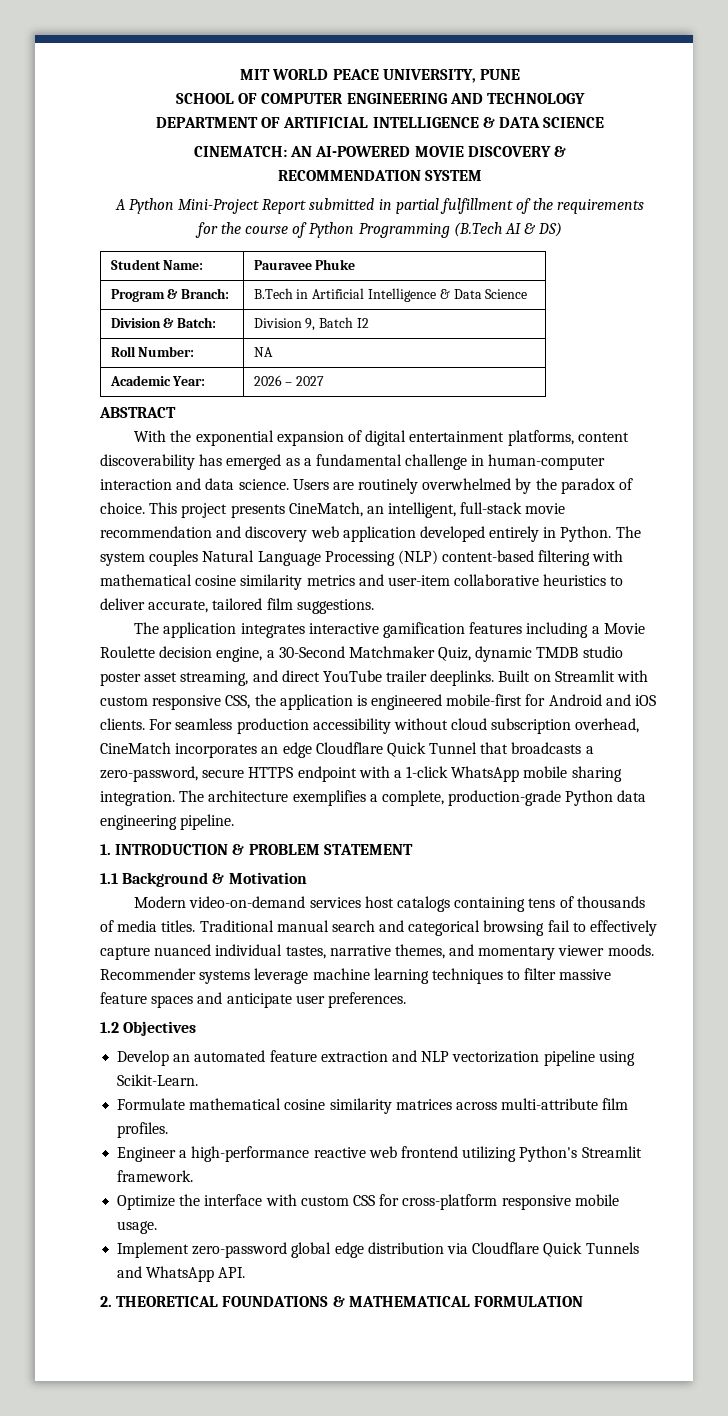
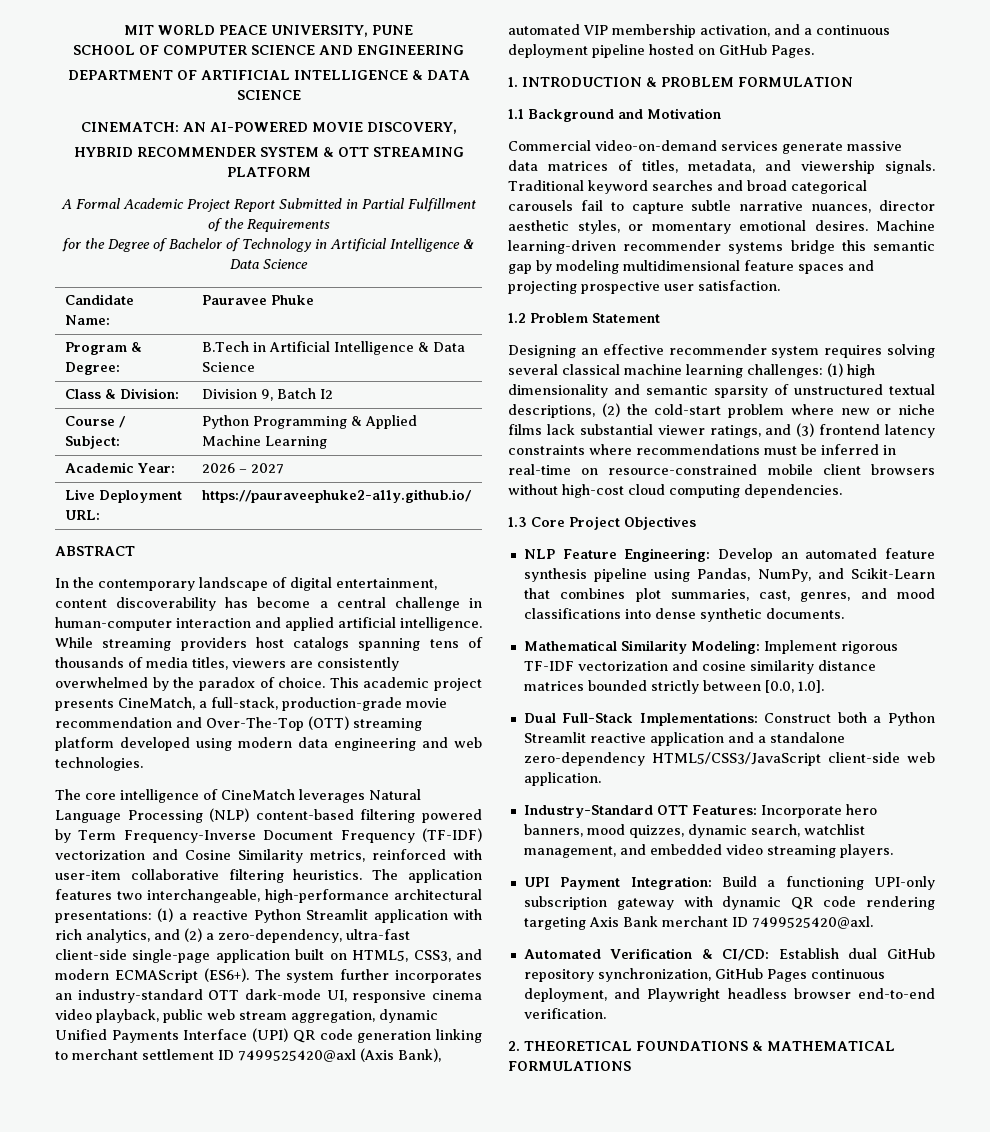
(344, 98) none -> [251,45,353,55] SCIENCE AND
[449,93,585,104] AND TECHNOLOGY -> (464, 50) none
[467,146,566,157] [277,170,483,181] [114,198,513,214] DISCOVERY & // RECOMMENDATION SYSTEM // A Python Mini-Project Report submitted in partial fulfillment -> [366,122,457,134] [73,147,464,157] [226,167,311,177] [60,198,476,212] DISCOVERY, // HYBRID RECOMMENDER SYSTEM & OTT STREAMING PLATFORM // A Formal Academic Project Report Submitted in Partial Fulfillment
[557,199,645,214] requirements -> [246,219,330,232] Requirements
[245,222,563,238] [110,259,161,270] course of Python Programming (B.Tech AI & DS) // Student -> [108,238,474,252] [230,259,308,269] [65,294,135,305] Degree of Bachelor of Technology in Artificial Intelligence & Data Science // Candidate
[181,288,230,299] Branch: -> [65,362,121,375] Degree:
[110,317,217,328] Division & Batch: -> [65,388,180,399] Class & Division:
[110,346,195,357] [253,347,273,357] Roll Number: | NA -> [65,416,127,428] [65,435,121,449] [202,415,418,429] [202,435,328,449] Course / Subject: | Python Programming & Applied Machine Learning
[99,407,176,418] [134,430,629,446] [100,454,402,470] // ABSTRACT // With the exponential expansion of digital entertainment platforms, content discoverability has emerged as a fundamental -> [65,489,183,503] [65,510,101,520] [202,489,473,503] [55,546,135,556] [55,577,437,591] [55,597,386,611] // Live Deployment URL: | https://pauraveephuke2-a11y.github.io/ // ABSTRACT // In the contemporary landscape of digital entertainment, content discoverability has become a central
[205,478,419,494] data science. Users are routinely -> [285,617,482,631] [55,637,483,651] [55,657,399,671] applied artificial intelligence. While streaming providers host catalogs spanning tens of thousands of media titles, viewers are consistently
(178, 508) none -> [363,677,430,688] academic
[366,502,566,518] [100,526,641,542] [100,550,199,566] an intelligent, full-stack movie recommendation and discovery web application developed entirely in Python. The system couples -> [199,697,447,711] [55,716,422,731] [55,737,482,751] [55,757,143,771] [55,789,365,803] a full-stack, production-grade movie recommendation and Over-The-Top (OTT) streaming platform developed using modern data engineering and web technologies. // The core intelligence of CineMatch leverages
[592,550,624,562] [100,574,624,590] [100,598,374,614] [134,622,645,638] [100,646,623,662] [100,670,649,686] [100,694,657,710] [100,718,640,734] [100,742,594,758] [100,766,622,782] [100,790,647,806] [100,814,235,830] with mathematical cosine similarity metrics and user-item collaborative heuristics to deliver accurate, tailored film suggestions. // The application integrates interactive gamification features including a Movie Roulette decision engine, a 30-Second Matchmaker Quiz, dynamic TMDB studio poster asset streaming, and direct YouTube trailer deeplinks. Built on Streamlit with custom responsive CSS, the application is engineered mobile-first for Android and iOS clients. For seamless production accessibility without cloud subscription overhead, CineMatch incorporates an edge Cloudflare Quick Tunnel that broadcasts a zero-password, secure HTTPS endpoint with a 1-click WhatsApp mobile sharing integration. The architecture exemplifies a complete, production-grade Python data engineering pipeline. -> [422,809,482,823] [55,828,482,843] [55,849,482,863] [55,869,483,883] [55,889,482,903] [55,908,482,923] [55,928,410,943] [55,949,483,963] [55,968,482,983] [55,989,483,1003] [55,1009,438,1023] [55,1028,483,1043] [55,1048,441,1062] [508,24,890,38] [508,44,814,58] powered by Term Frequency-Inverse Document Frequency (TF-IDF) vectorization and Cosine Similarity metrics, reinforced with user-item collaborative filtering heuristics. The application features two interchangeable, high-performance architectural presentations: (1) a reactive Python Streamlit application with rich analytics, and (2) a zero-dependency, ultra-fast client-side single-page application built on HTML5, CSS3, and modern ECMAScript (ES6+). The system further incorporates an industry-standard OTT dark-mode UI, responsive cinema video playback, public web stream aggregation, dynamic Unified Payments Interface (UPI) QR code generation linking to merchant settlement ID 7499525420@axl (Axis Bank), automated VIP membership activation, and a continuous deployment pipeline hosted on GitHub Pages.
[323,844,413,855] STATEMENT -> [738,77,853,87] FORMULATION
[212,873,225,884] & -> [618,109,643,119] and
[134,896,187,908] Modern -> [508,140,591,151] Commercial
[364,896,645,912] [100,920,658,936] [100,944,654,960] [100,968,612,984] [100,992,406,1008] [100,1021,197,1036] [117,1050,635,1066] [117,1074,199,1086] [117,1098,629,1114] [117,1122,169,1138] [117,1146,642,1162] [117,1170,194,1182] [117,1194,619,1210] [117,1221,158,1234] [117,1242,639,1258] [117,1266,246,1282] host catalogs containing tens of thousands of media titles. Traditional manual search and categorical browsing fail to effectively capture nuanced individual tastes, narrative themes, and momentary viewer moods. Recommender systems leverage machine learning techniques to filter massive feature spaces and anticipate user preferences. // 1.2 Objectives // Develop an automated feature extraction and NLP vectorization pipeline using Scikit-Learn. // Formulate mathematical cosine similarity matrices across multi-attribute film profiles. // Engineer a high-performance reactive web frontend utilizing Python's Streamlit framework. // Optimize the interface with custom CSS for cross-platform responsive mobile usage. // Implement zero-password global edge distribution via Cloudflare Quick Tunnels and WhatsApp API. -> [782,141,902,154] [508,160,935,174] [508,180,867,194] [508,200,935,214] [508,220,935,234] [508,240,935,254] [508,260,874,274] [508,280,780,294] [508,313,660,323] [508,344,935,358] [508,363,875,378] [508,384,935,398] [508,403,935,418] [508,423,935,438] [508,444,896,455] [508,464,935,475] [508,484,842,498] [508,516,696,530] [523,548,935,562] [523,568,935,582] [523,588,935,602] [523,608,844,622] [523,640,898,654] [523,660,876,674] [523,680,824,694] [523,712,935,726] [523,732,845,746] [523,752,935,766] [523,772,601,786] [523,804,877,818] [523,824,865,838] [523,844,893,858] [523,876,935,890] [523,896,936,910] [523,916,873,930] [523,948,935,961] [523,968,885,982] [523,988,935,1002] [523,1008,606,1019] generate massive data matrices of titles, metadata, and viewership signals. Traditional keyword searches and broad categorical carousels fail to capture subtle narrative nuances, director aesthetic styles, or momentary emotional desires. Machine learning-driven recommender systems bridge this semantic gap by modeling multidimensional feature spaces and projecting prospective user satisfaction. // 1.2 Problem Statement // Designing an effective recommender system requires solving several classical machine learning challenges: (1) high dimensionality and semantic sparsity of unstructured textual descriptions, (2) the cold-start problem where new or niche films lack substantial viewer ratings, and (3) frontend latency constraints where recommendations must be inferred in real-time on resource-constrained mobile client browsers without high-cost cloud computing dependencies. // 1.3 Core Project Objectives // NLP Feature Engineering: Develop an automated feature synthesis pipeline using Pandas, NumPy, and Scikit-Learn that combines plot summaries, cast, genres, and mood classifications into dense synthetic documents. // Mathematical Similarity Modeling: Implement rigorous TF-IDF vectorization and cosine similarity distance matrices bounded strictly between [0.0, 1.0]. // Dual Full-Stack Implementations: Construct both a Python Streamlit reactive application and a standalone zero-dependency HTML5/CSS3/JavaScript client-side web application. // Industry-Standard OTT Features: Incorporate hero banners, mood quizzes, dynamic search, watchlist management, and embedded video streaming players. // UPI Payment Integration: Build a functioning UPI-only subscription gateway with dynamic QR code rendering targeting Axis Bank merchant ID 7499525420@axl. // Automated Verification & CI/CD: Establish dual GitHub repository synchronization, GitHub Pages continuous deployment, and Playwright headless browser end-to-end verification.
[473,1296,583,1307] FORMULATION -> [508,1061,631,1071] FORMULATIONS

